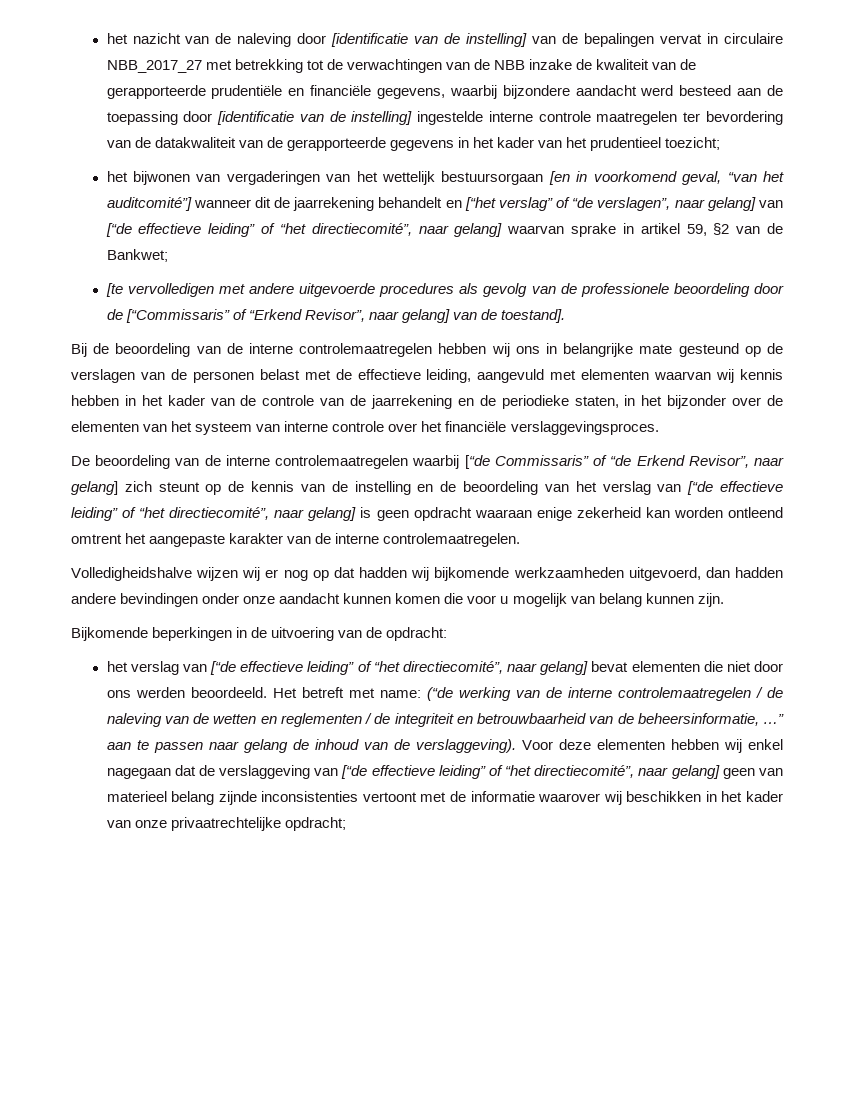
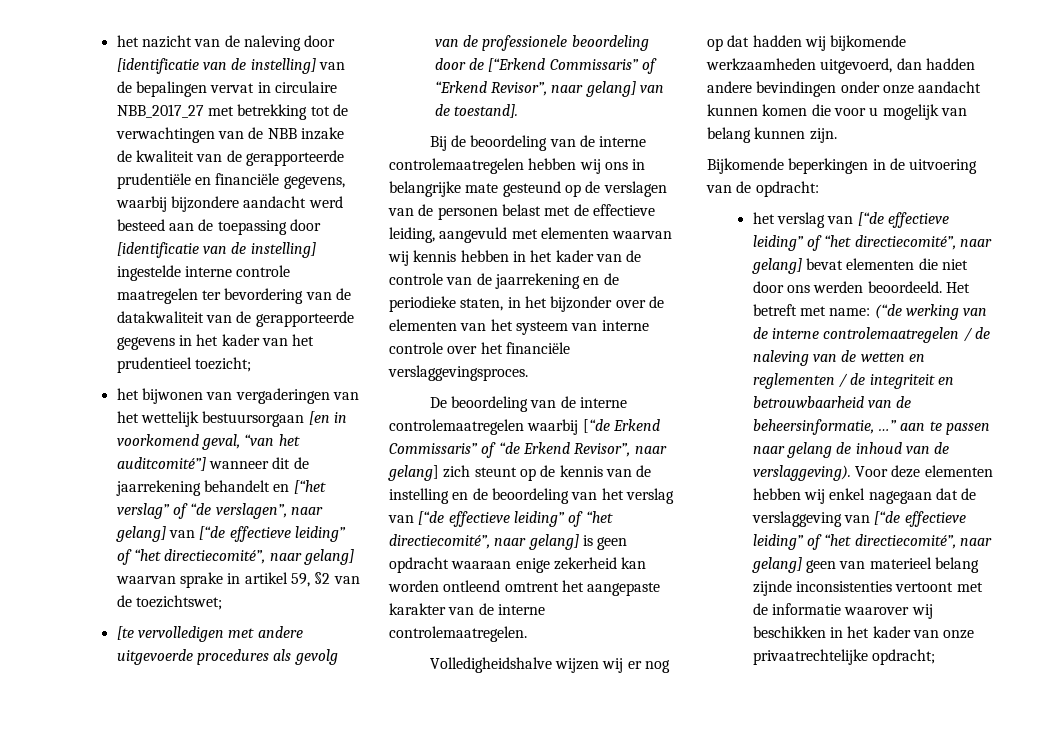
[106,249,168,262] Bankwet; -> [136,595,223,610] toezichtswet;
[125,309,230,323] [“Commissaris” -> [488,58,639,72] [“Erkend Commissaris”
(490, 462) none -> [612,419,660,431] Erkend

